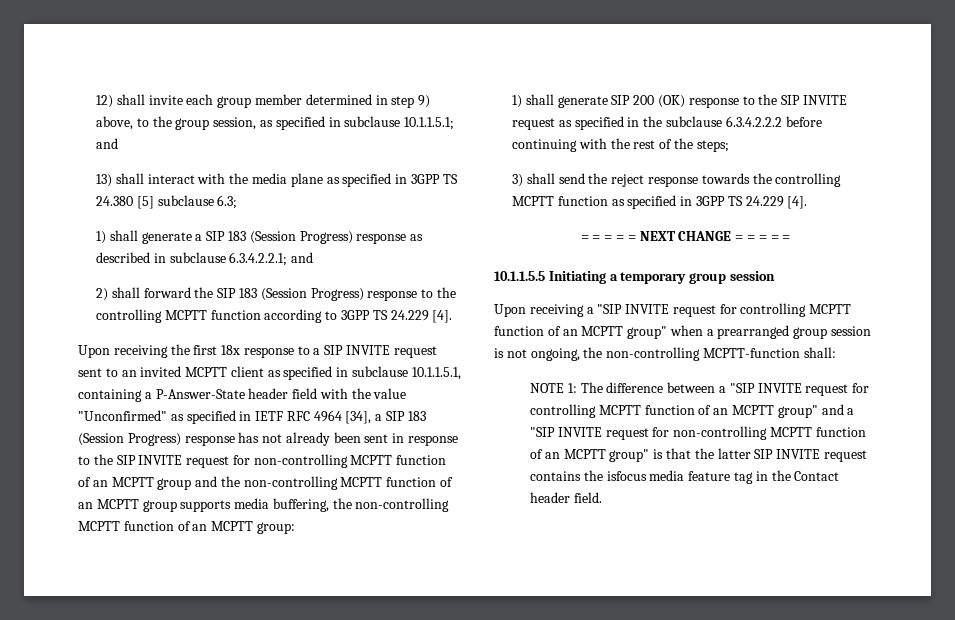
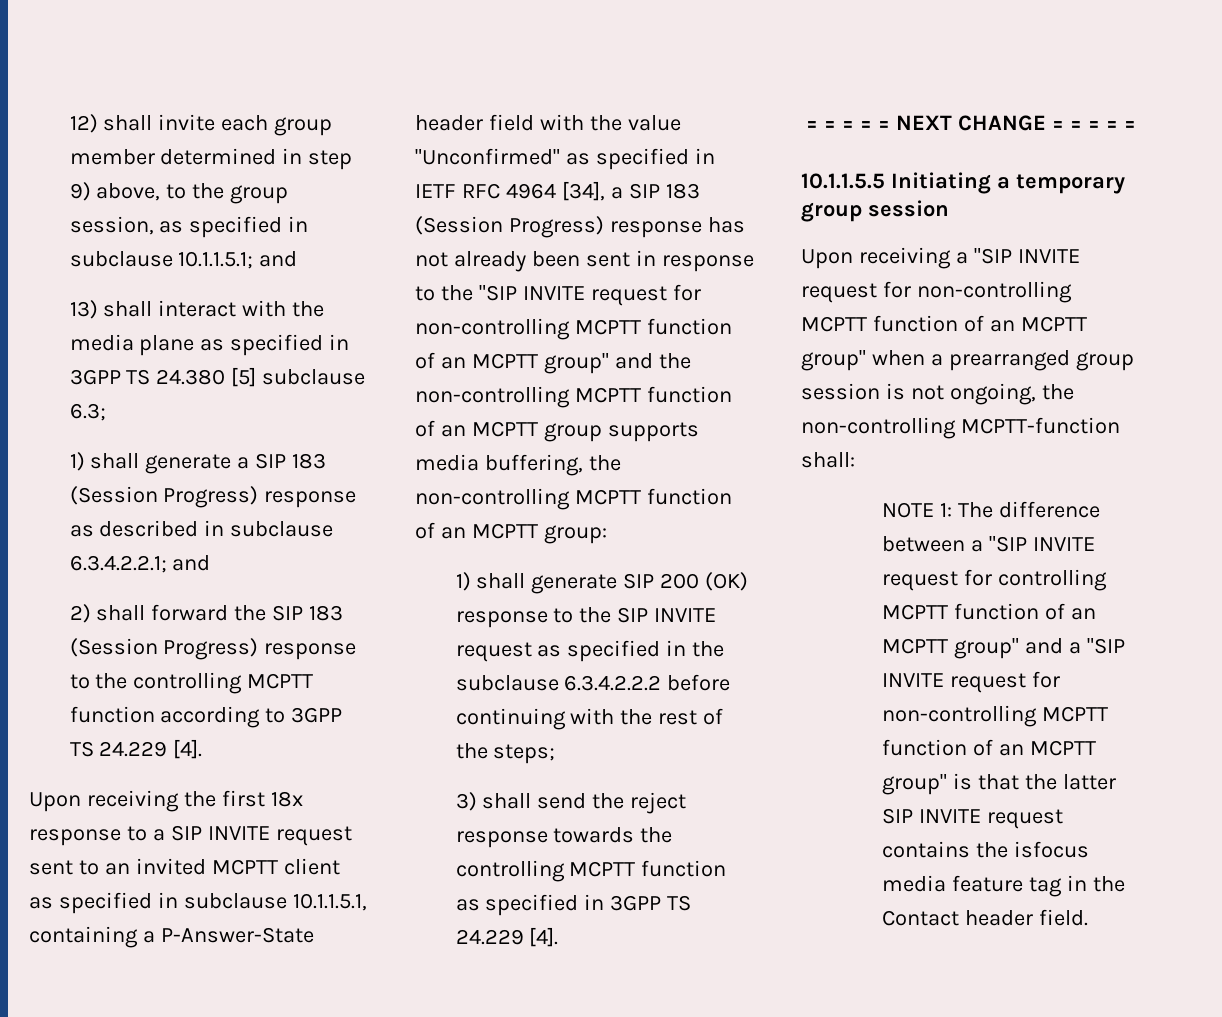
[116,454,447,468] [78,477,192,490] SIP INVITE request for non-controlling MCPTT function of an MCPTT group -> [478,284,701,306] [415,318,732,340] [415,352,609,374] "SIP INVITE request for non-controlling MCPTT function of an MCPTT group"
[740,303,807,317] controlling -> [916,281,1072,303] non-controlling

